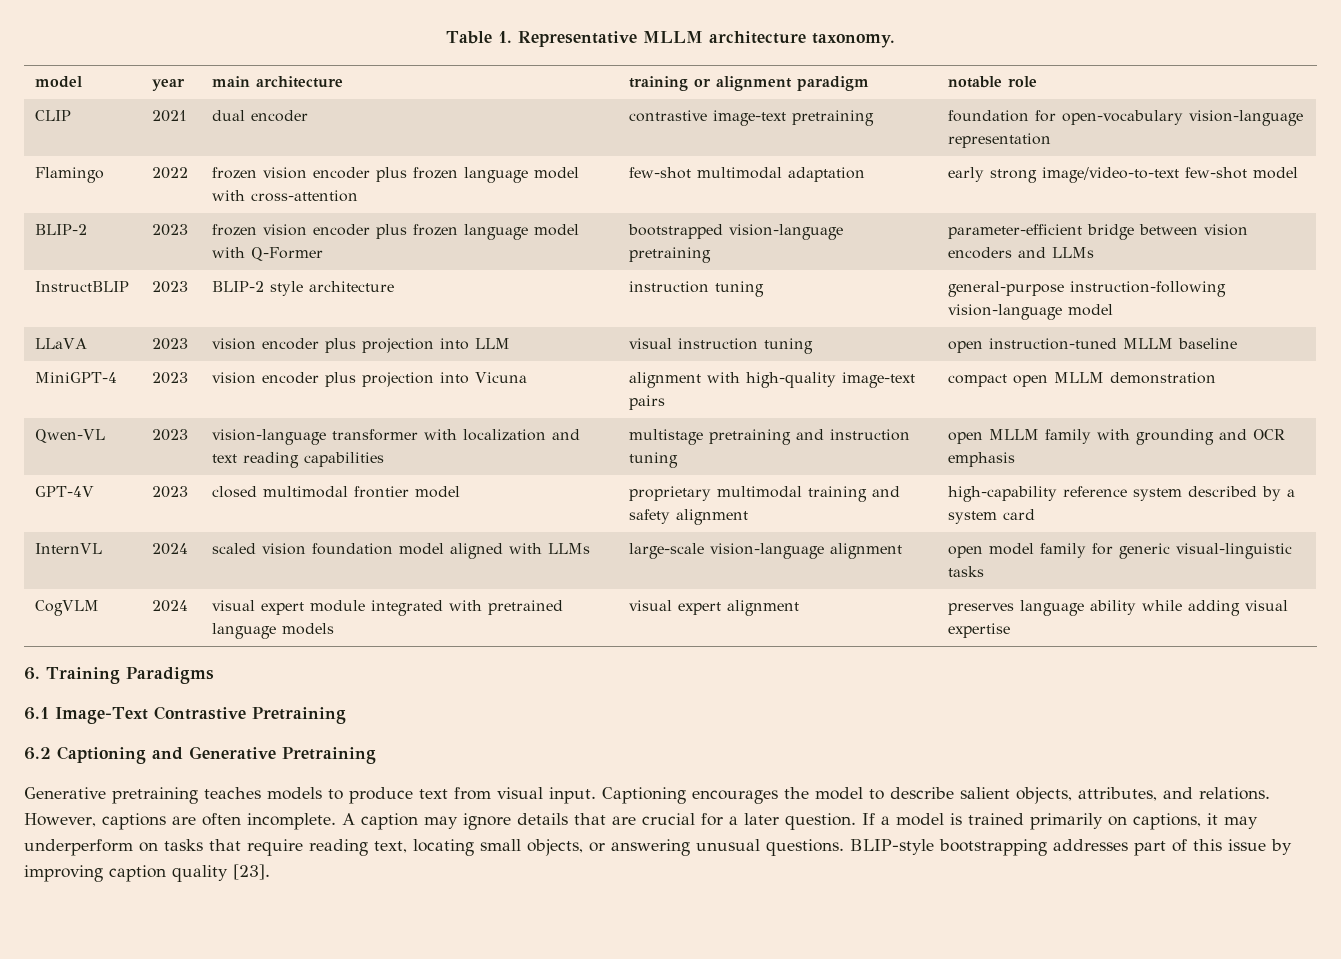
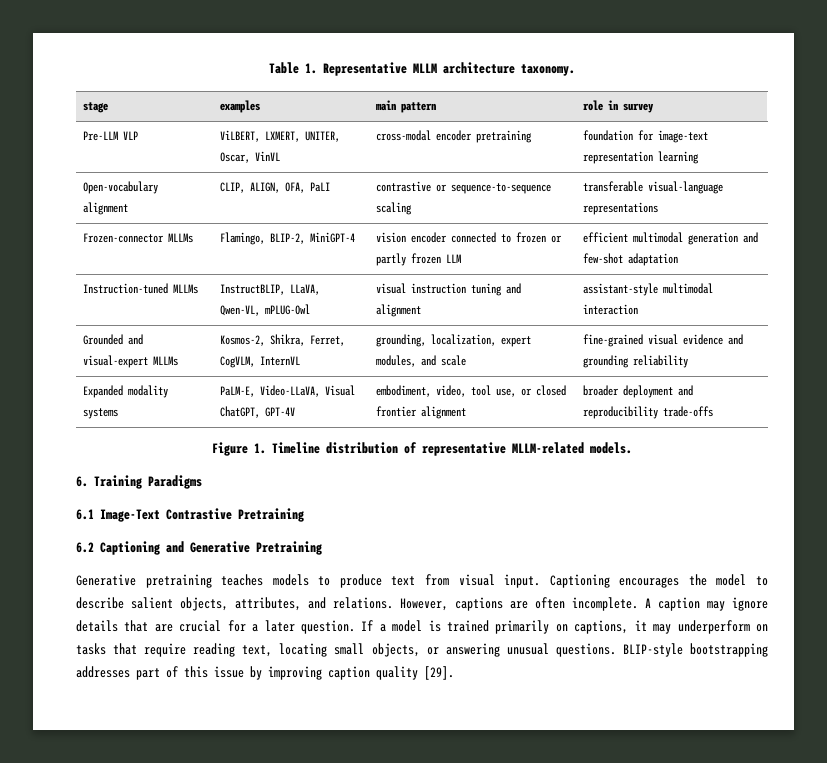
[35,76,83,88] [152,78,186,91] model | year -> [83,102,109,113] [220,100,261,113] stage | examples
[256,76,344,88] [629,76,870,91] [948,76,1038,88] [35,110,72,121] [152,110,188,122] [212,110,309,122] [629,110,787,126] architecture | training or alignment paradigm | notable role // CLIP | 2021 | dual encoder | contrastive image-text -> [401,102,437,113] [583,100,655,113] [83,131,139,141] [220,130,341,142] [220,151,281,163] [376,130,473,141] pattern | role in survey // Pre-LLM VLP | ViLBERT, LXMERT, UNITER, Oscar, VinVL | cross-modal encoder
[1062,110,1304,126] open-vocabulary vision-language -> [658,130,709,143] image-text
[35,167,105,183] [152,167,189,179] [212,167,580,183] [212,190,359,202] [629,167,866,182] [948,167,1299,183] [35,224,88,235] [152,224,189,236] [212,224,580,240] [212,247,324,261] [628,224,844,240] [629,247,712,263] [948,224,1249,240] [948,247,1095,259] [35,281,130,292] [152,281,189,293] [212,281,395,296] [629,281,765,297] [948,281,1227,297] [948,304,1114,320] [35,338,88,349] [152,338,189,350] [212,338,511,353] [629,338,814,354] [948,338,1238,353] [35,372,118,383] [152,372,189,384] [212,372,528,387] [629,372,916,388] [629,395,666,410] [948,372,1217,387] [35,429,106,443] [152,429,189,441] [212,429,581,445] [212,452,385,468] [629,429,911,445] [629,452,679,468] [948,429,1286,445] [948,452,1016,467] [35,486,95,497] [152,486,189,498] [212,486,461,498] [629,486,901,502] [629,509,749,525] [948,486,1296,502] [948,509,1036,524] [35,543,103,554] [152,543,189,555] [212,543,591,559] [629,543,903,559] [948,543,1293,559] [948,566,985,577] [35,600,100,616] [152,600,189,612] [212,600,564,616] [212,623,335,639] [629,600,800,616] [948,600,1289,616] [948,623,1011,638] // Flamingo | 2022 | frozen vision encoder plus frozen language model with cross-attention | few-shot multimodal adaptation | early strong image/video-to-text few-shot model // BLIP-2 | 2023 | frozen vision encoder plus frozen language model with Q-Former | bootstrapped vision-language pretraining | parameter-efficient bridge between vision encoders and LLMs // InstructBLIP | 2023 | BLIP-2 style architecture | instruction tuning | general-purpose instruction-following vision-language model // LLaVA | 2023 | vision encoder plus projection into LLM | visual instruction tuning | open instruction-tuned MLLM baseline // MiniGPT-4 | 2023 | vision encoder plus projection into Vicuna | alignment with high-quality image-text pairs | compact open MLLM demonstration // Qwen-VL | 2023 | vision-language transformer with localization and text reading capabilities | multistage pretraining and instruction tuning | open MLLM family with grounding and OCR emphasis // GPT-4V | 2023 | closed multimodal frontier model | proprietary multimodal training and safety alignment | high-capability reference system described by a system card // InternVL | 2024 | scaled vision foundation model aligned with LLMs | large-scale vision-language alignment | open model family for generic visual-linguistic tasks // CogVLM | 2024 | visual expert module integrated with pretrained language models | visual expert alignment | preserves language ability while adding visual expertise -> [658,151,700,164] [83,181,159,194] [83,202,129,215] [220,182,331,193] [376,181,552,194] [376,202,413,215] [583,181,724,194] [583,202,659,215] [83,233,194,243] [220,232,356,245] [376,232,563,243] [376,253,462,266] [583,232,759,245] [583,253,679,266] [83,283,199,294] [220,284,321,295] [220,304,311,316] [376,283,522,296] [376,304,422,317] [583,283,714,296] [583,304,639,315] [83,334,144,345] [83,355,179,368] [220,334,346,346] [220,356,301,368] [376,334,532,347] [376,355,467,367] [583,334,744,347] [583,355,689,368] [83,385,169,398] [83,408,119,419] [220,385,356,397] [220,406,296,418] [376,385,567,397] [376,406,467,419] [583,385,694,398] [583,406,714,419] [212,442,632,456] learning // Open-vocabulary alignment | CLIP, ALIGN, OFA, PaLI | contrastive or sequence-to-sequence scaling | transferable visual-language representations // Frozen-connector MLLMs | Flamingo, BLIP-2, MiniGPT-4 | vision encoder connected to frozen or partly frozen LLM | efficient multimodal generation and few-shot adaptation // Instruction-tuned MLLMs | InstructBLIP, LLaVA, Qwen-VL, mPLUG-Owl | visual instruction tuning and alignment | assistant-style multimodal interaction // Grounded and visual-expert MLLMs | Kosmos-2, Shikra, Ferret, CogVLM, InternVL | grounding, localization, expert modules, and scale | fine-grained visual evidence and grounding reliability // Expanded modality systems | PaLM-E, Video-LLaVA, Visual ChatGPT, GPT-4V | embodiment, video, tool use, or closed frontier alignment | broader deployment and reproducibility trade-offs // Figure 1. Timeline distribution of representative MLLM-related models.
[233,864,270,880] [23]. -> [424,666,454,680] [29].

